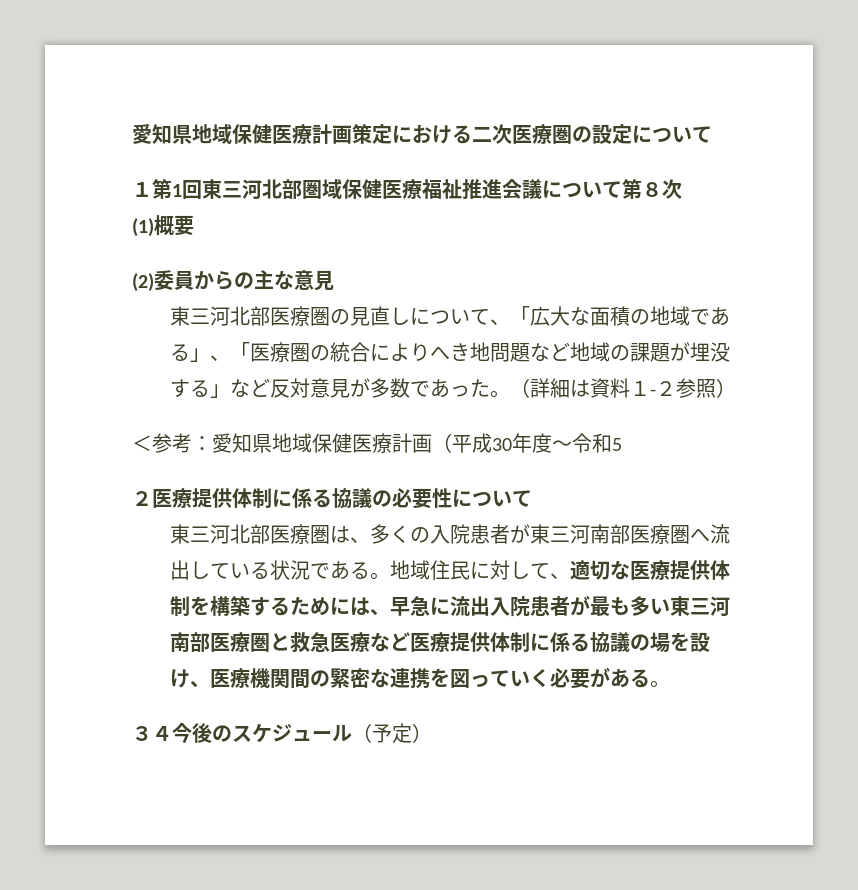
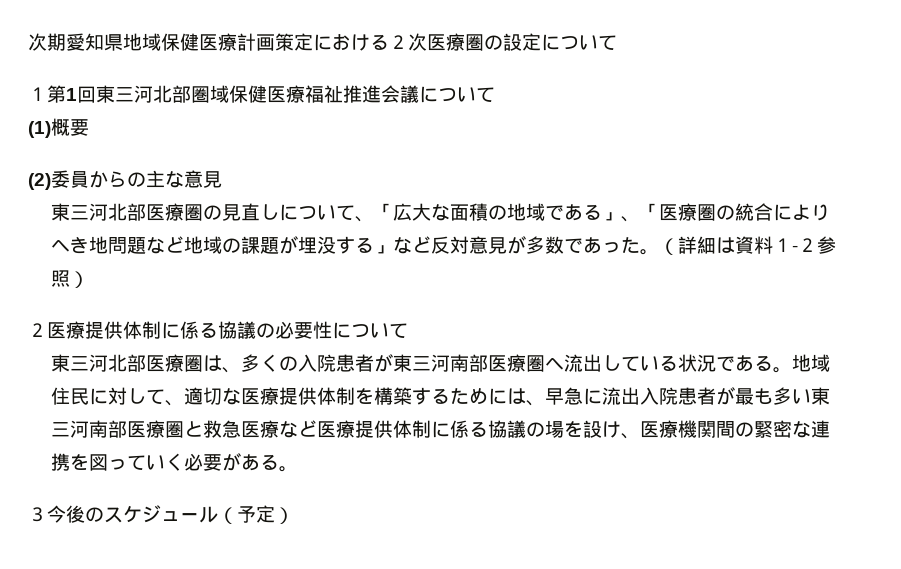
(132, 134) none -> [28,33,66,51] 次期
[472,127,492,142] 二 -> [389,35,408,49] ２
[622,179,682,199] 第８次 -> (495, 94) none
[132,433,622,453] // ＜参考：愛知県地域保健医療計画（平成30年度～令和5 -> (89, 279) none
[152,726,172,741] ４ -> (47, 514) none

